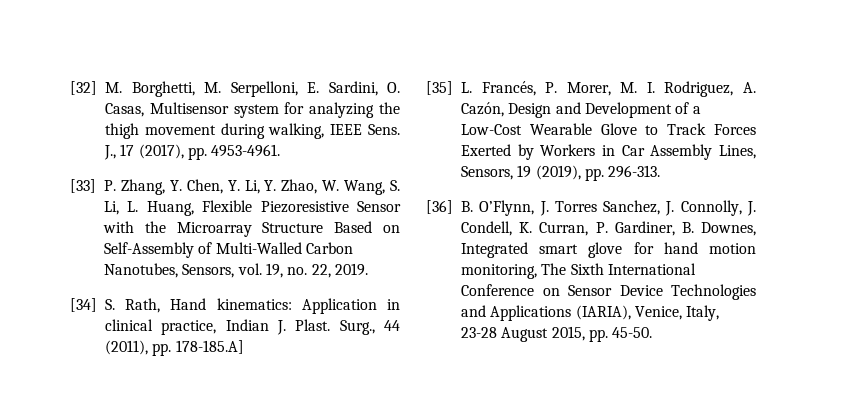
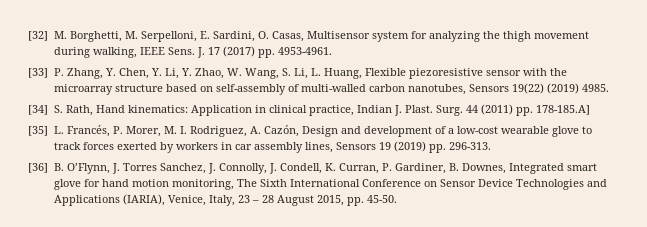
[104,144,184,160] J., 17 (2017), -> [196,46,255,58] J. 17 (2017)
[260,201,401,213] [103,221,401,237] [104,242,353,258] [104,263,368,278] Piezoresistive Sensor with the Microarray Structure Based on Self-Assembly of Multi-Walled Carbon Nanotubes, Sensors, vol. 19, no. 22, 2019. -> [408,68,567,79] [53,83,609,95] piezoresistive sensor with the microarray structure based on self-assembly of multi-walled carbon nanotubes, Sensors 19(22) (2019) 4985.
[339,320,400,335] [105,340,148,355] Surg., 44 (2011), -> [435,104,513,116] Surg. 44 (2011)
[584,102,672,118] Development -> [363,126,432,137] development
[461,123,756,135] [461,144,756,160] [461,165,581,180] Low-Cost Wearable Glove to Track Forces Exerted by Workers in Car Assembly Lines, Sensors, 19 (2019), -> [456,126,592,137] [53,141,426,153] low-cost wearable glove to track forces exerted by workers in car assembly lines, Sensors 19 (2019)
[461,327,497,338] 23-28 -> [237,195,274,203] 23 – 28

